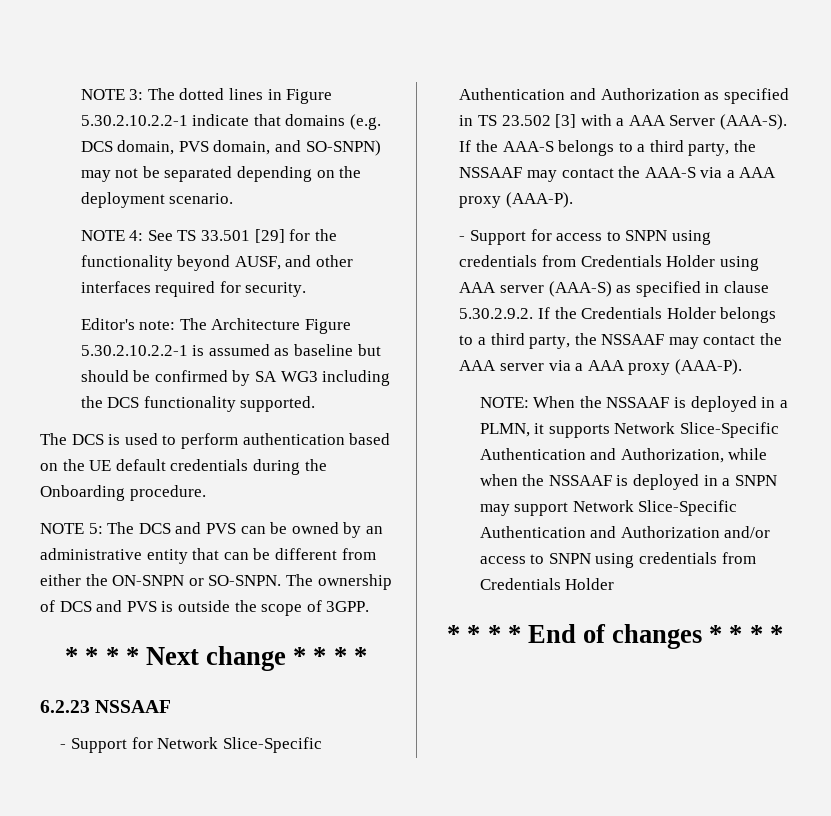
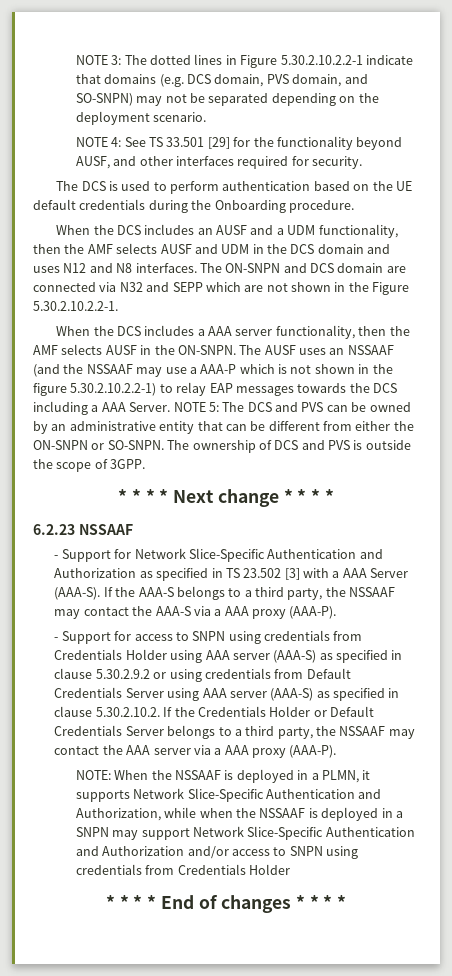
[80,318,352,334] [80,344,381,356] [80,370,391,386] [80,396,316,412] // Editor's note: The Architecture Figure 5.30.2.10.2.2-1 is assumed as baseline but should be confirmed by SA WG3 including the DCS functionality supported. -> (363, 162) none
(206, 493) none -> [56,224,398,238] [33,243,391,254] [33,263,406,273] [33,282,410,295] [33,301,118,311] [56,325,410,339] [33,344,394,355] [33,364,393,377] [33,382,397,396] [33,401,171,415] When the DCS includes an AUSF and a UDM functionality, then the AMF selects AUSF and UDM in the DCS domain and uses N12 and N8 interfaces. The ON-SNPN and DCS domain are connected via N32 and SEPP which are not shown in the Figure 5.30.2.10.2.2-1. // When the DCS includes a AAA server functionality, then the AMF selects AUSF in the ON-SNPN. The AUSF uses an NSSAAF (and the NSSAAF may use a AAA-P which is not shown in the figure 5.30.2.10.2.2-1) to relay EAP messages towards the DCS including a AAA Server.
[459,307,716,319] 5.30.2.9.2. If the Credentials Holder -> [95,668,351,682] [54,687,400,701] [54,706,375,717] [54,725,164,736] 5.30.2.9.2 or using credentials from Default Credentials Server using AAA server (AAA-S) as specified in clause 5.30.2.10.2. If the Credentials Holder or Default Credentials Server

